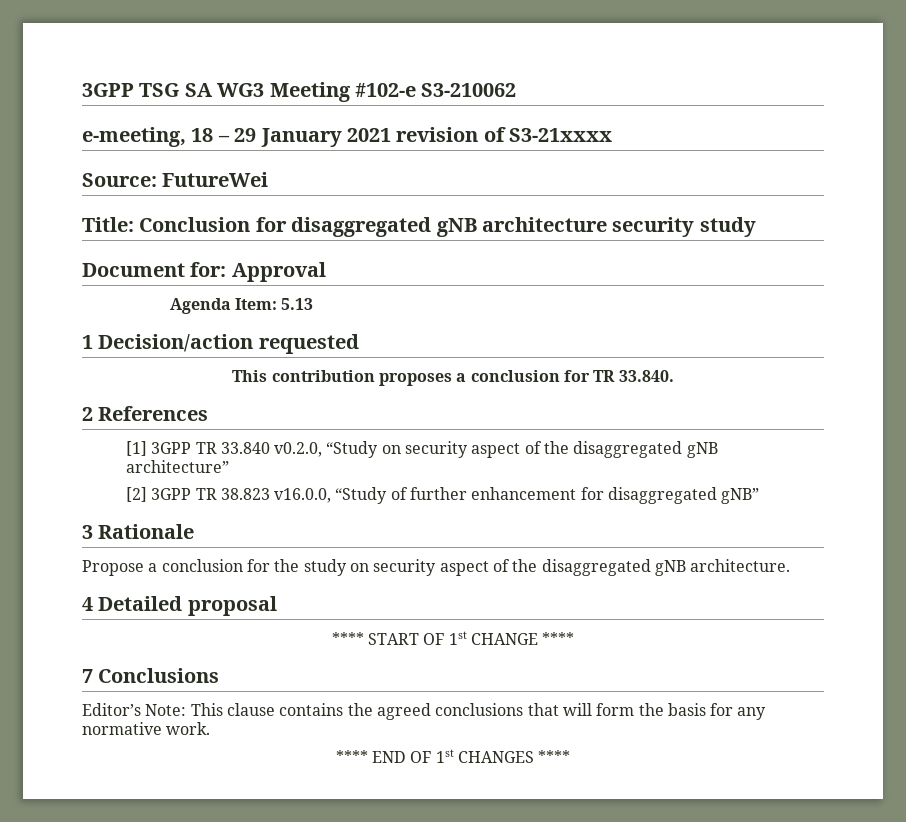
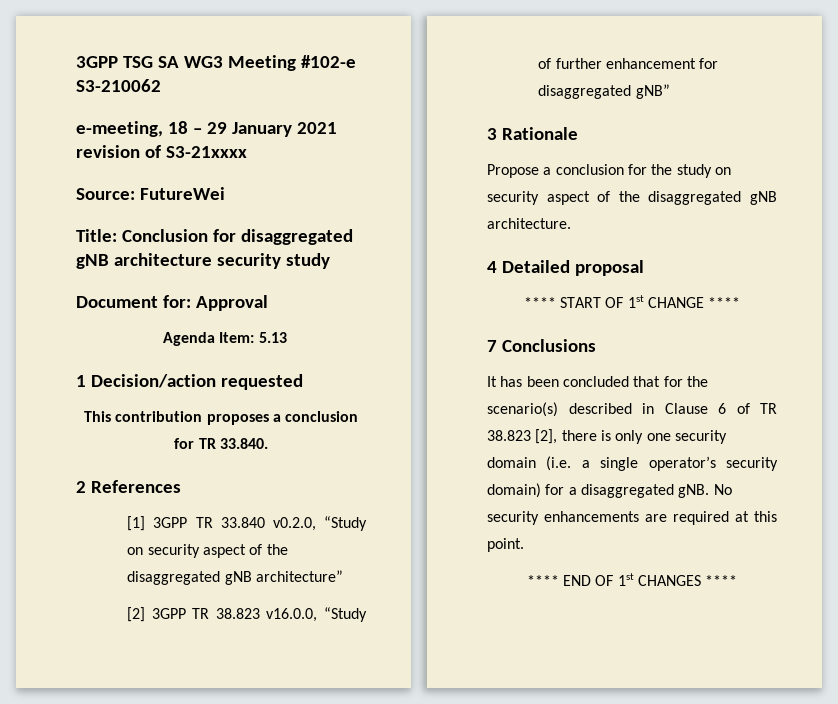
[82,703,767,720] [82,722,211,735] Editor’s Note: This clause contains the agreed conclusions that will form the basis for any normative work. -> [487,376,708,387] [487,402,777,417] [487,429,727,444] [487,456,778,471] [487,483,732,498] [487,511,777,525] [487,538,524,552] It has been concluded that for the scenario(s) described in Clause 6 of TR 38.823 [2], there is only one security domain (i.e. a single operator’s security domain) for a disaggregated gNB. No security enhancements are required at this point.

